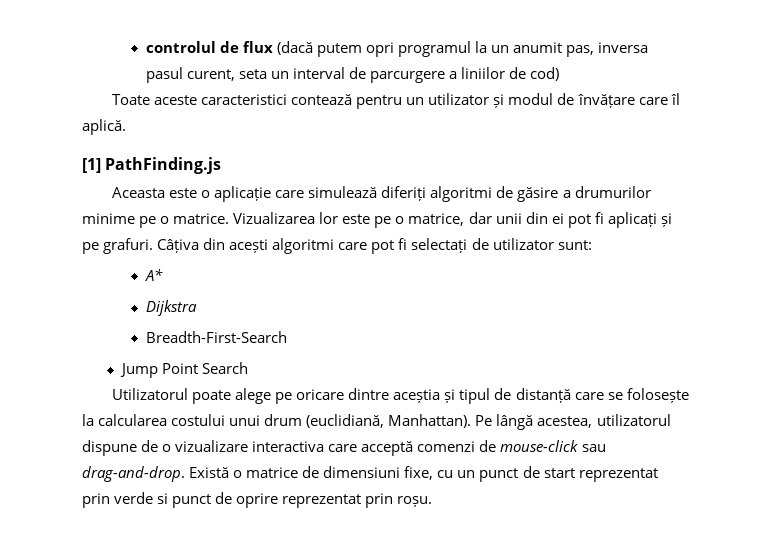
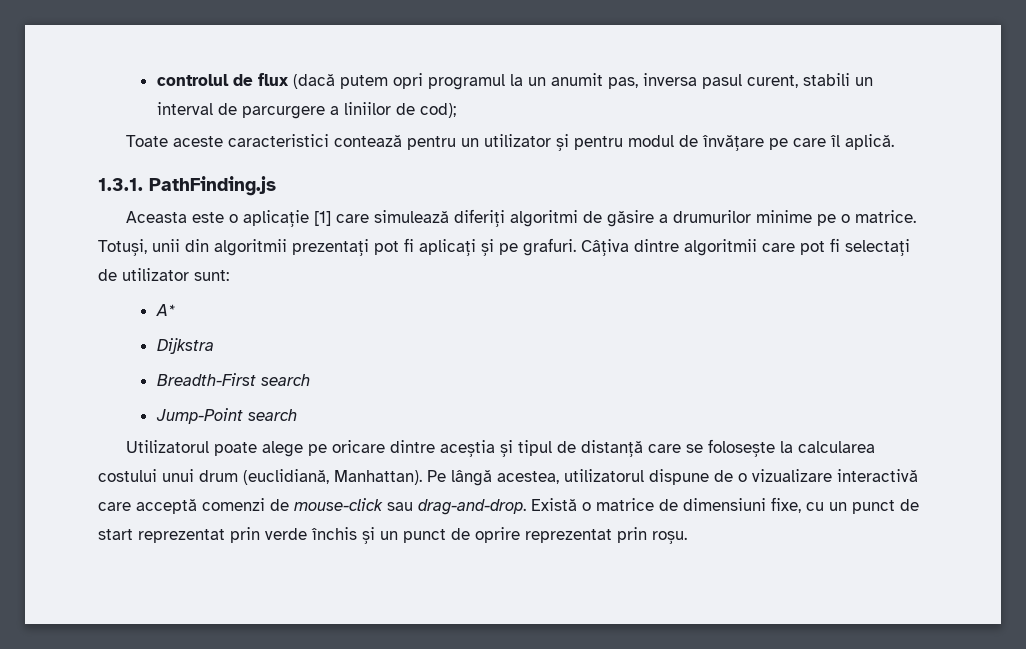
[238,69,267,79] seta -> [802,73,850,86] stabili
[529,67,559,81] cod) -> [419,103,456,118] cod);
(505, 101) none -> [573,136,623,150] pentru
(635, 101) none -> [768,138,788,150] pe
[82,158,101,173] [1] -> [98,178,143,191] 1.3.1.
(272, 194) none -> [313,211,331,226] [1]
[233,212,564,228] Vizualizarea lor este pe o matrice, dar unii din ei -> [98,239,369,256] Totuși, unii din algoritmii prezentați
[203,238,335,254] din acești algoritmi -> [634,239,757,256] dintre algoritmii
[145,331,287,343] [119,362,249,378] Breadth-First-Search // Jump Point Search -> [156,373,310,386] [155,408,297,424] Breadth-First search // Jump-Point search
[252,441,325,452] interactiva -> [837,469,918,482] interactivă
[157,493,169,504] si -> [311,527,398,544] închis și un

